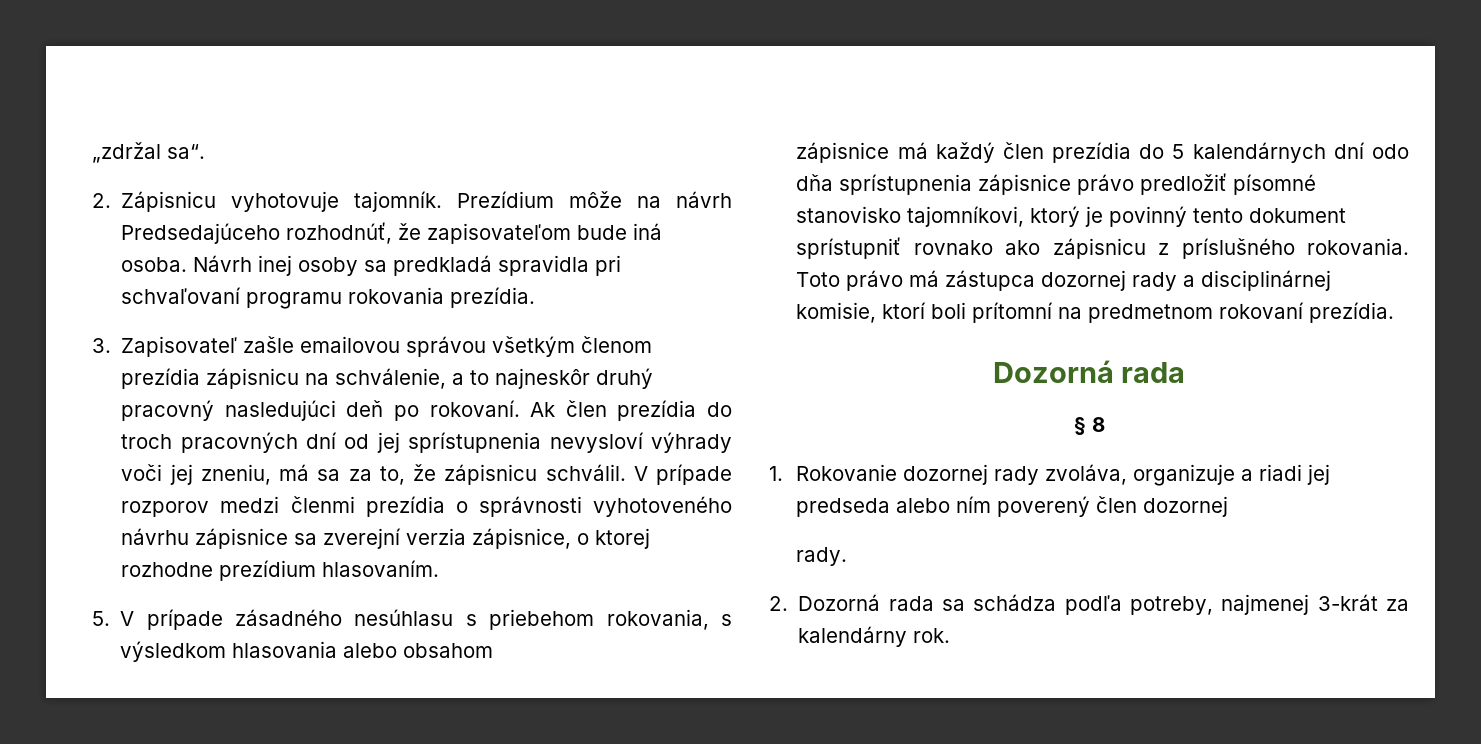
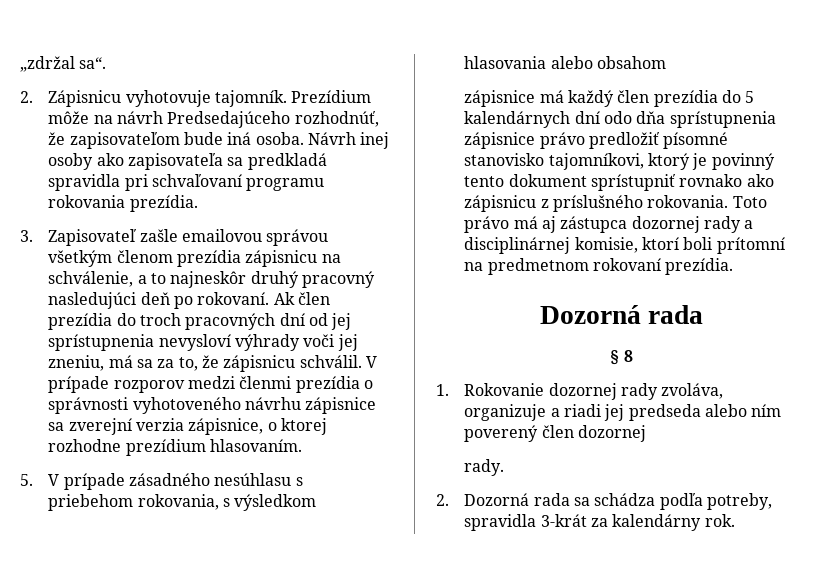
(359, 266) none -> [96,153,224,170] ako zapisovateľa
(940, 278) none -> [542,216,557,233] aj
[1221,594,1310,615] najmenej -> [464,514,537,531] spravidla

